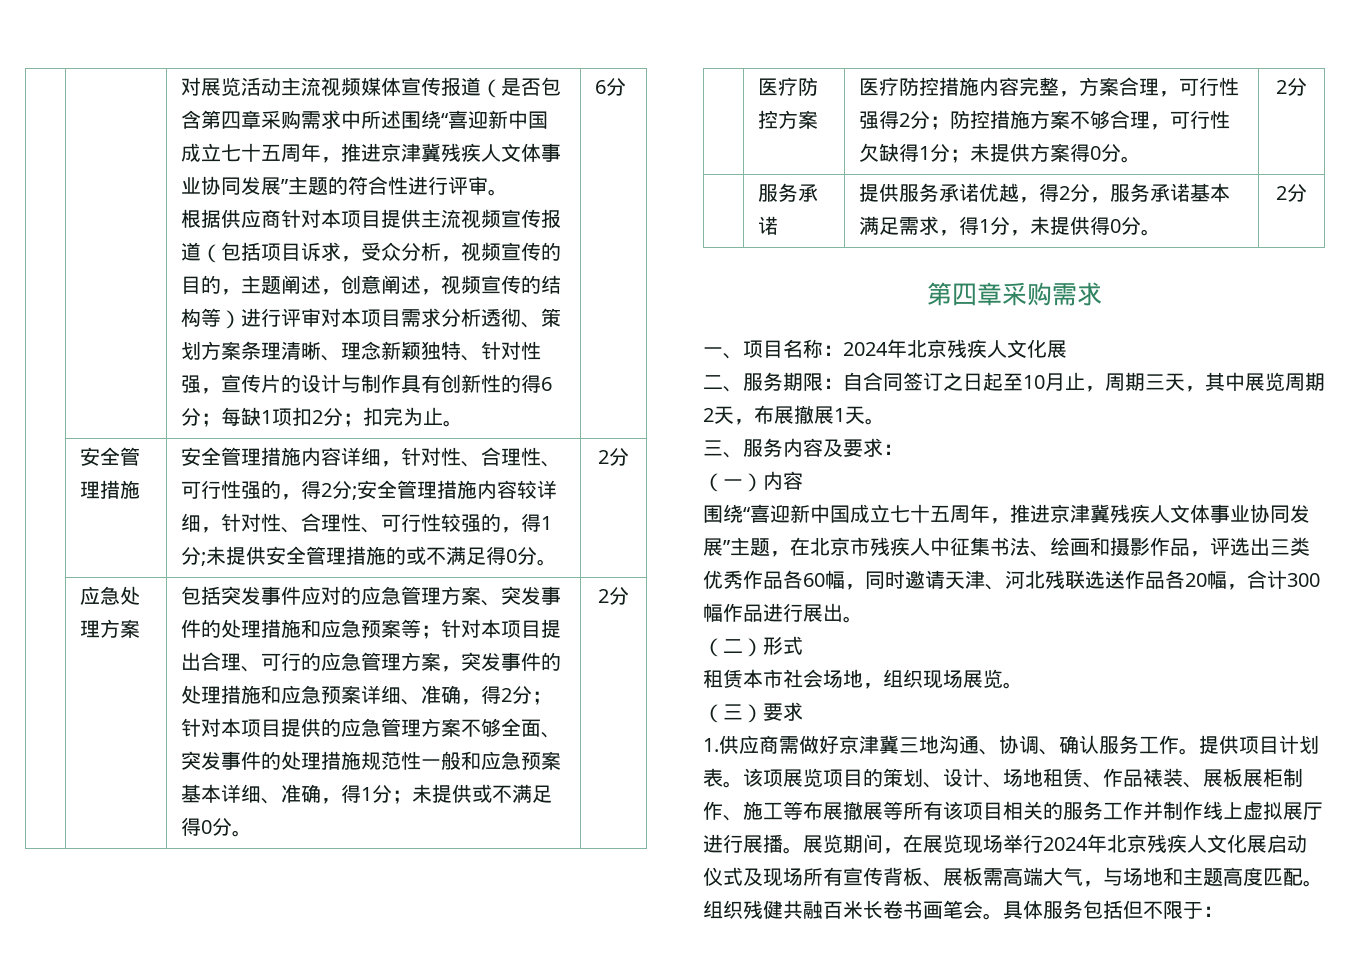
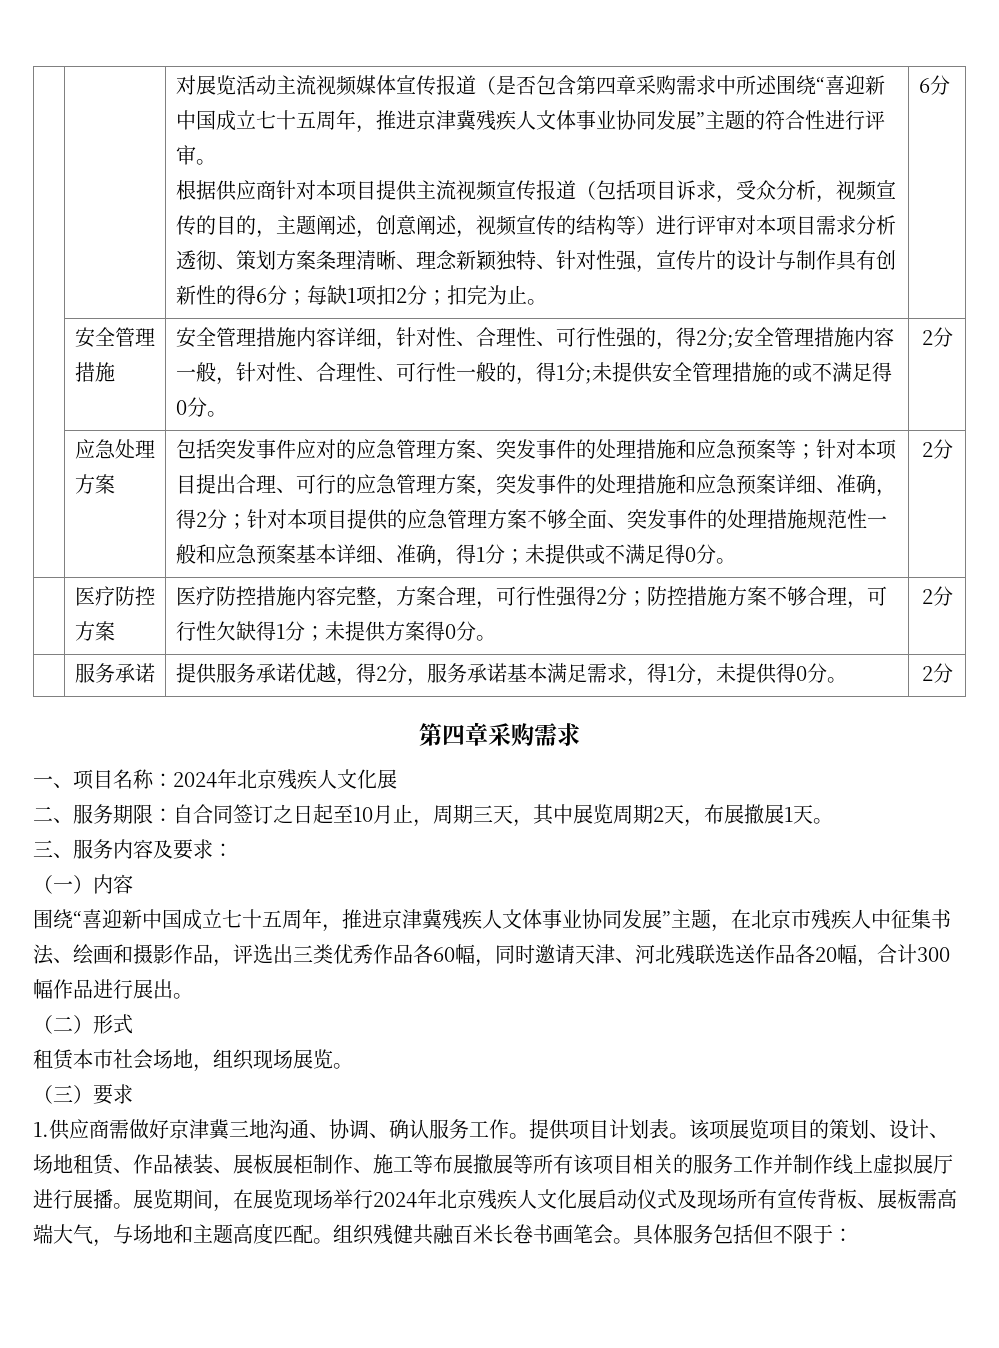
[517,480,558,499] [181,513,482,533] 较详细，针对性、合理性、可行性较强 -> [175,362,496,385] 一般，针对性、合理性、可行性一般

